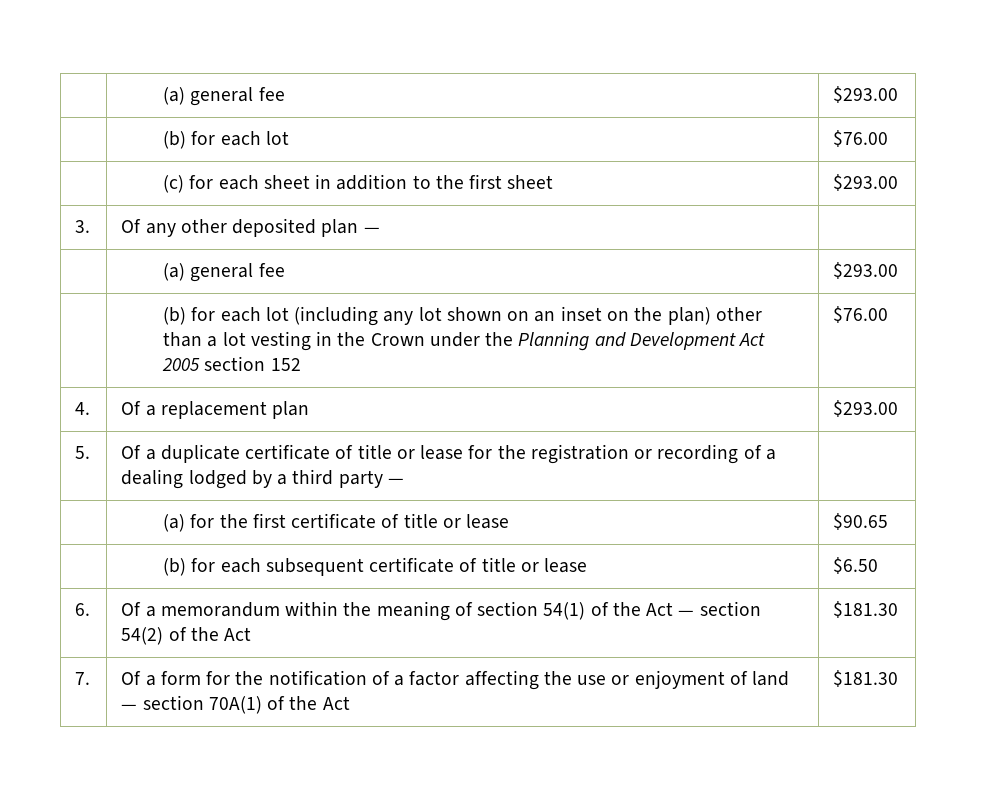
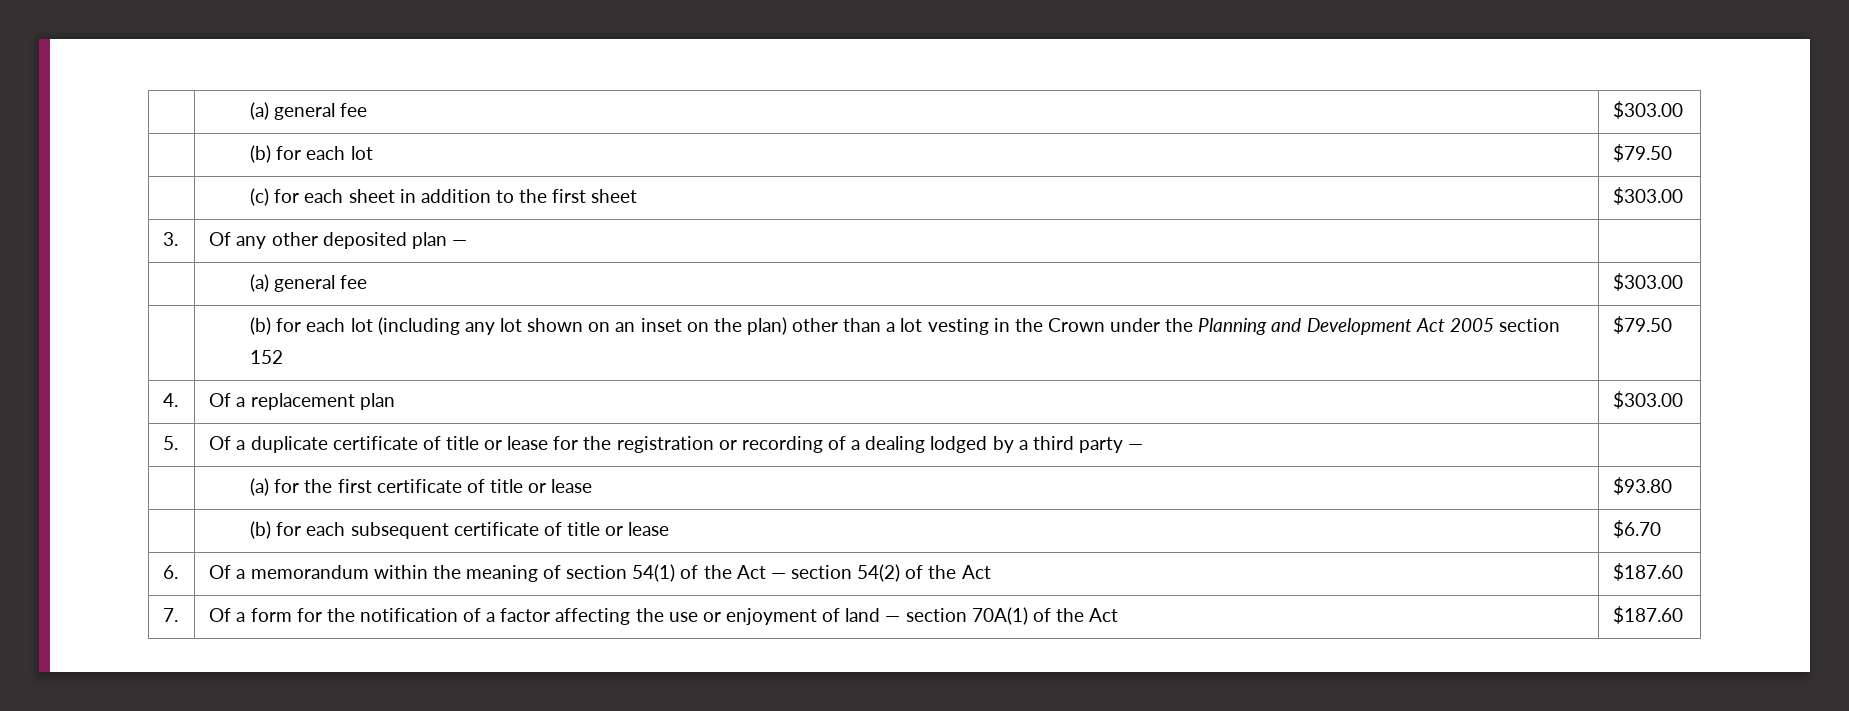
[163,87,285,106] [833,86,899,103] | (a) general fee | $293.00 -> [250,102,368,120] [1613,101,1684,119] | (a) general fee | $303.00
[833,130,889,147] $76.00 -> [1613,144,1673,162] $79.50
[833,174,899,191] $293.00 -> [1613,187,1684,205] $303.00
[833,262,899,279] $293.00 -> [1613,273,1684,291] $303.00
[833,306,889,323] $76.00 -> [1613,316,1673,334] $79.50
[833,400,899,417] $293.00 -> [1613,391,1684,409] $303.00
[833,513,889,530] $90.65 -> [1613,477,1673,495] $93.80
[833,557,879,574] $6.50 -> [1613,520,1662,538] $6.70
[833,601,899,618] $181.30 -> [1613,563,1684,581] $187.60
[833,670,899,687] $181.30 -> [1613,606,1684,624] $187.60

